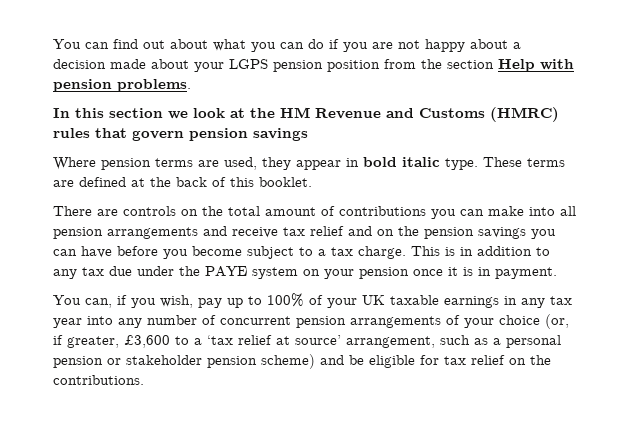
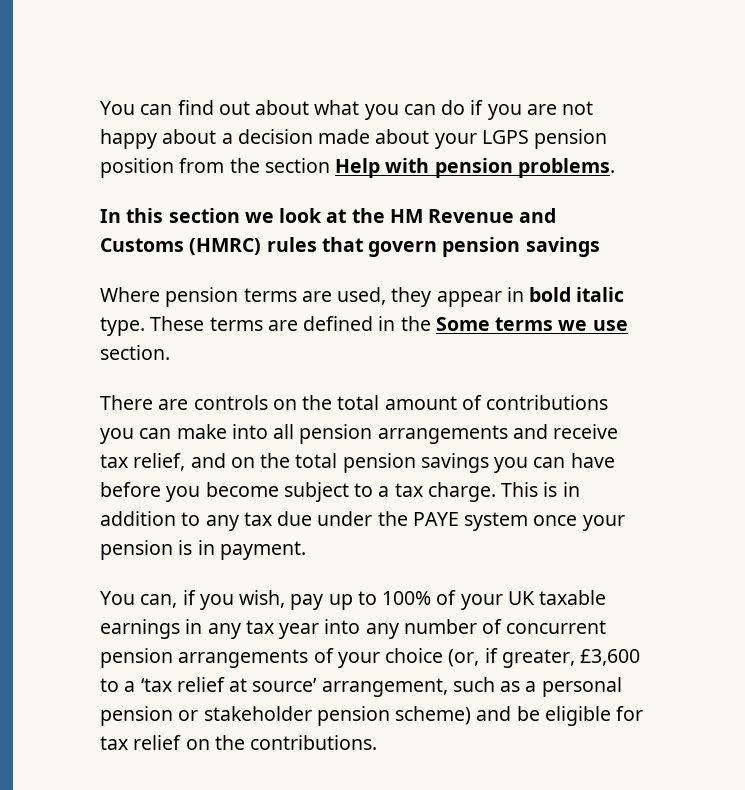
[131,177,312,187] at the back of this booklet. -> [378,316,628,331] [100,345,170,360] in the Some terms we use section.
[310,226,344,236] relief -> [133,453,186,471] relief,
(419, 231) none -> [295,453,338,468] total
[303,269,320,276] on -> [533,515,578,526] once
[413,267,458,276] once it -> (173, 550) none

